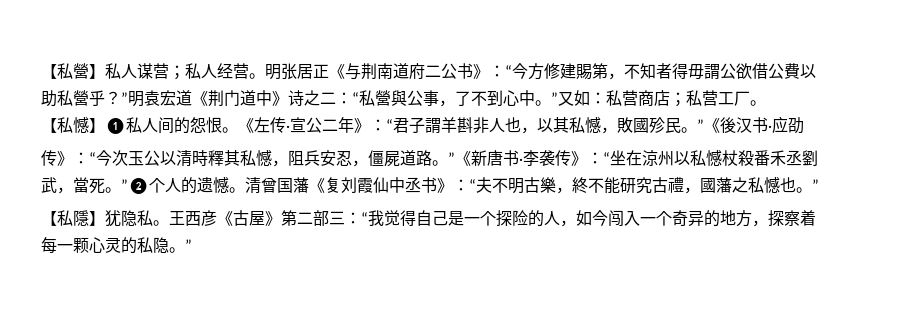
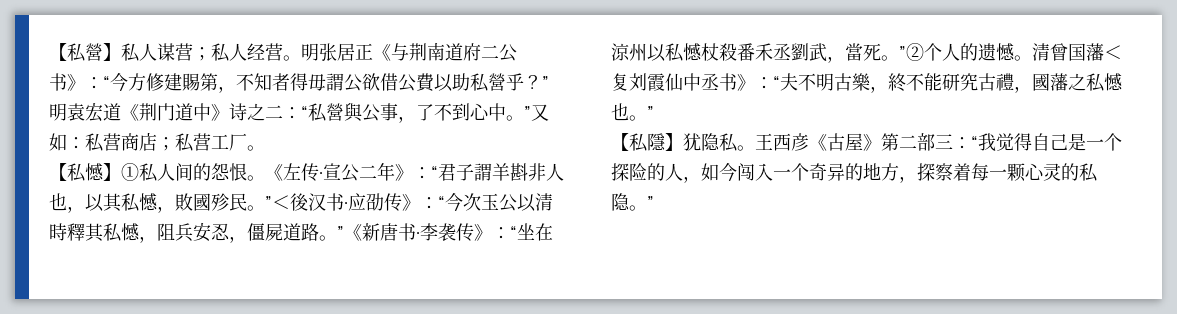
[105,118,126,134] ❶ -> [121,163,139,181] ①
[704,118,720,133] 《 -> [272,195,290,209] ＜
(804, 125) // -> (384, 202) none
[121,178,149,194] ”❷ -> [899,43,924,61] ”②
[309,178,325,193] 《 -> [1104,45,1122,59] ＜

